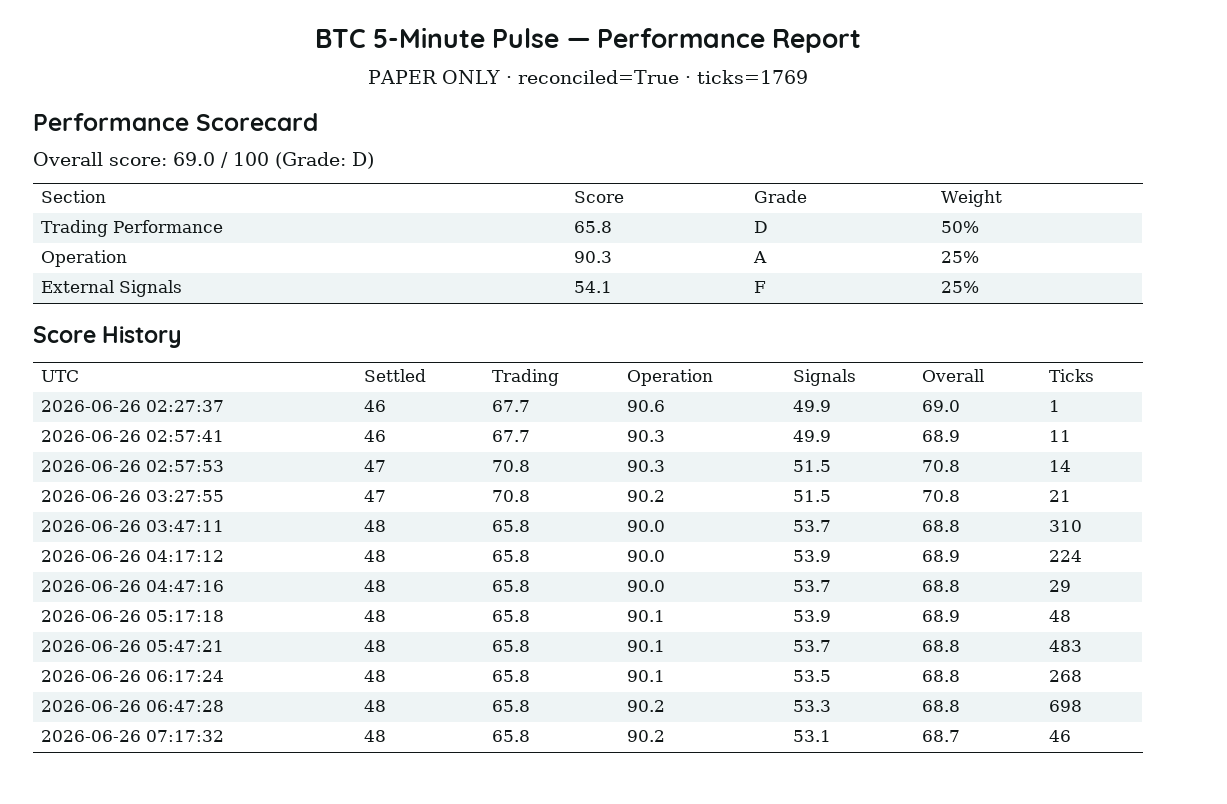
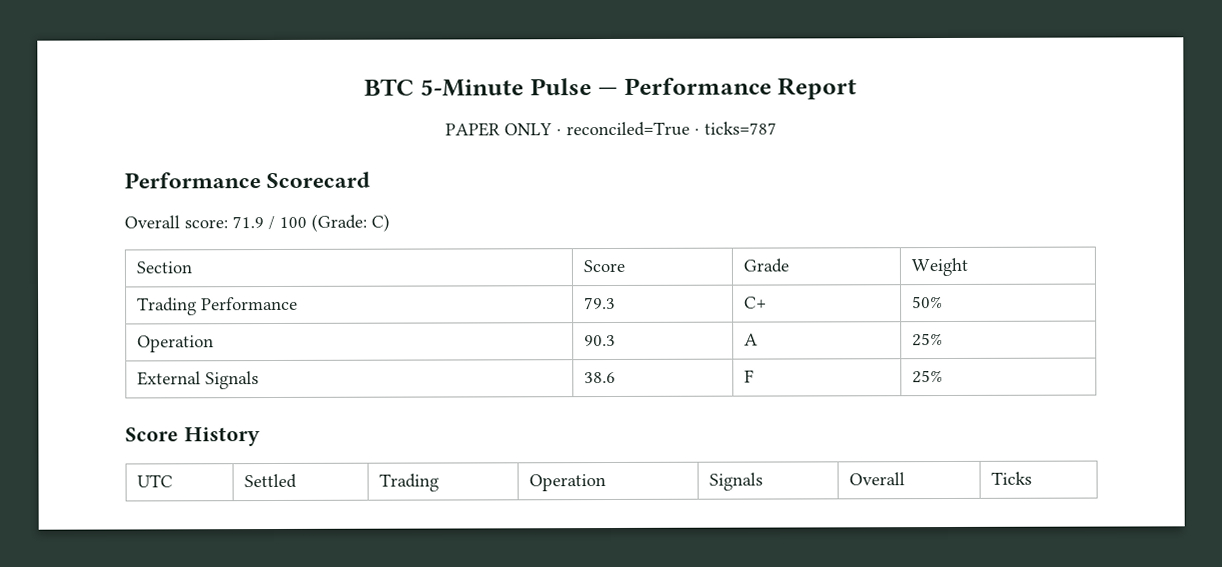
[697,70,809,84] ticks=1769 -> [703,121,777,135] ticks=787
[173,152,215,166] 69.0 -> [232,216,264,229] 71.9
[352,152,374,169] D) -> [371,213,390,232] C)
[574,221,613,233] [754,221,769,233] 65.8 | D -> [584,296,617,310] [744,296,768,309] 79.3 | C+
[574,281,613,293] 54.1 -> [584,371,617,384] 38.6
[41,400,225,412] [364,400,387,412] [492,400,531,412] [627,400,666,412] [793,400,832,412] [922,400,961,412] [1049,400,1061,412] [41,430,225,442] [364,430,387,442] [492,430,531,442] [627,430,666,442] [793,430,832,442] [922,430,961,442] [1049,430,1072,442] [41,460,225,472] [364,460,387,472] [492,460,531,472] [627,460,666,472] [793,460,832,472] [922,460,961,472] [1049,460,1072,472] [41,490,225,502] [364,490,387,502] [492,490,531,502] [627,490,666,502] [793,490,832,502] [922,490,961,502] [1049,490,1072,502] [41,520,225,532] [364,520,387,532] [492,520,531,532] [627,520,666,532] [793,520,832,532] [922,520,961,532] [1049,520,1083,532] [41,550,225,562] [364,550,387,562] [492,550,531,562] [627,550,666,562] [793,550,832,562] [922,550,961,562] [1049,550,1083,562] [41,580,225,592] [364,580,387,592] [492,580,531,592] [627,580,666,592] [793,580,832,592] [922,580,961,592] [1049,580,1072,592] [41,610,225,622] [364,610,387,622] [492,610,531,622] [627,610,666,622] [793,610,832,622] [922,610,961,622] [1049,610,1072,622] [41,640,225,652] [364,640,387,652] [492,640,531,652] [627,640,666,652] [793,640,832,652] [922,640,961,652] [1049,640,1083,652] [41,670,225,682] [364,670,387,682] [492,670,531,682] [627,670,666,682] [793,670,832,682] [922,670,961,682] [1049,670,1083,682] [41,700,225,712] [364,700,387,712] [492,700,531,712] [627,700,666,712] [793,700,832,712] [922,700,961,712] [1049,700,1083,712] [41,730,225,742] [364,730,387,742] [492,730,531,742] [627,730,666,742] [793,730,832,742] [922,730,961,742] [1049,730,1072,742] // 2026-06-26 02:27:37 | 46 | 67.7 | 90.6 | 49.9 | 69.0 | 1 // 2026-06-26 02:57:41 | 46 | 67.7 | 90.3 | 49.9 | 68.9 | 11 // 2026-06-26 02:57:53 | 47 | 70.8 | 90.3 | 51.5 | 70.8 | 14 // 2026-06-26 03:27:55 | 47 | 70.8 | 90.2 | 51.5 | 70.8 | 21 // 2026-06-26 03:47:11 | 48 | 65.8 | 90.0 | 53.7 | 68.8 | 310 // 2026-06-26 04:17:12 | 48 | 65.8 | 90.0 | 53.9 | 68.9 | 224 // 2026-06-26 04:47:16 | 48 | 65.8 | 90.0 | 53.7 | 68.8 | 29 // 2026-06-26 05:17:18 | 48 | 65.8 | 90.1 | 53.9 | 68.9 | 48 // 2026-06-26 05:47:21 | 48 | 65.8 | 90.1 | 53.7 | 68.8 | 483 // 2026-06-26 06:17:24 | 48 | 65.8 | 90.1 | 53.5 | 68.8 | 268 // 2026-06-26 06:47:28 | 48 | 65.8 | 90.2 | 53.3 | 68.8 | 698 // 2026-06-26 07:17:32 | 48 | 65.8 | 90.2 | 53.1 | 68.7 | 46 -> (1033, 478) none

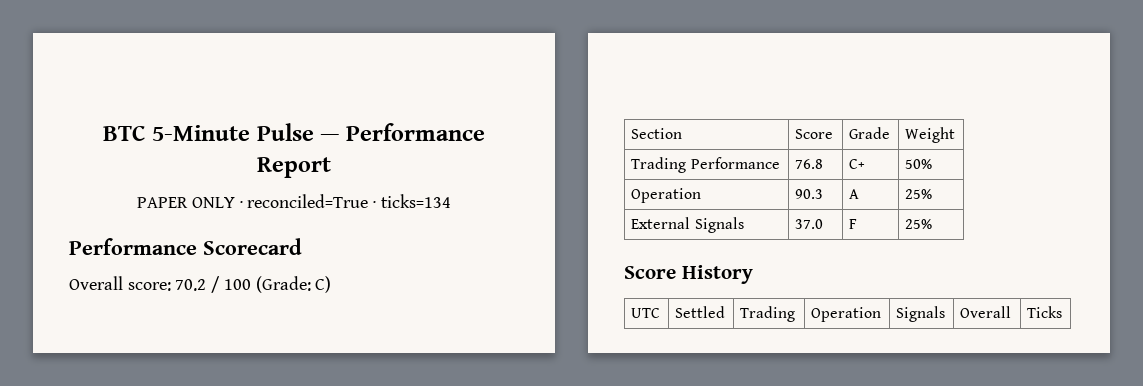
[703,121,777,135] ticks=787 -> [380,194,451,208] ticks=134
[232,216,264,229] 71.9 -> [175,279,207,291] 70.2
[584,296,617,310] 79.3 -> [795,159,824,169] 76.8
[584,371,617,384] 38.6 -> [795,219,824,229] 37.0

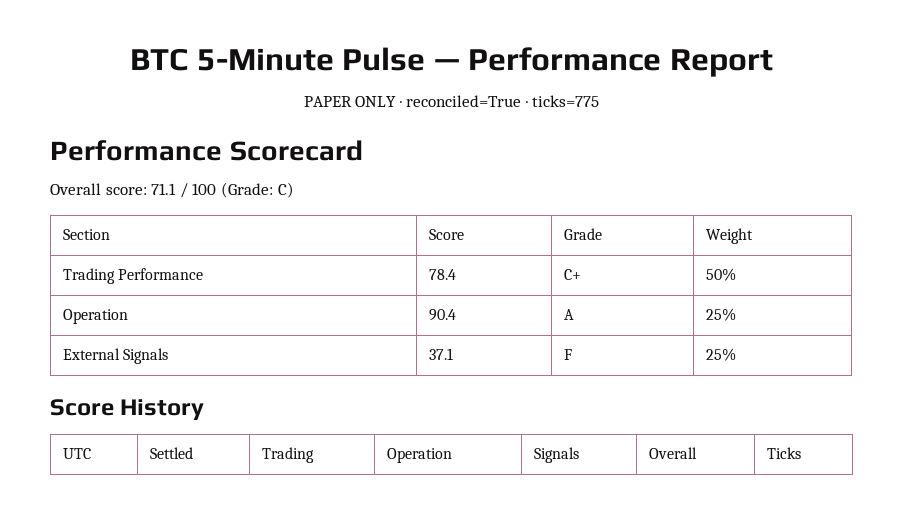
[380,194,451,208] ticks=134 -> [532,95,600,107] ticks=775
[175,279,207,291] 70.2 -> [151,183,177,195] 71.1
[795,159,824,169] 76.8 -> [429,269,457,280] 78.4
[795,189,824,199] 90.3 -> [429,309,457,321] 90.4
[795,219,824,229] 37.0 -> [429,348,454,360] 37.1

